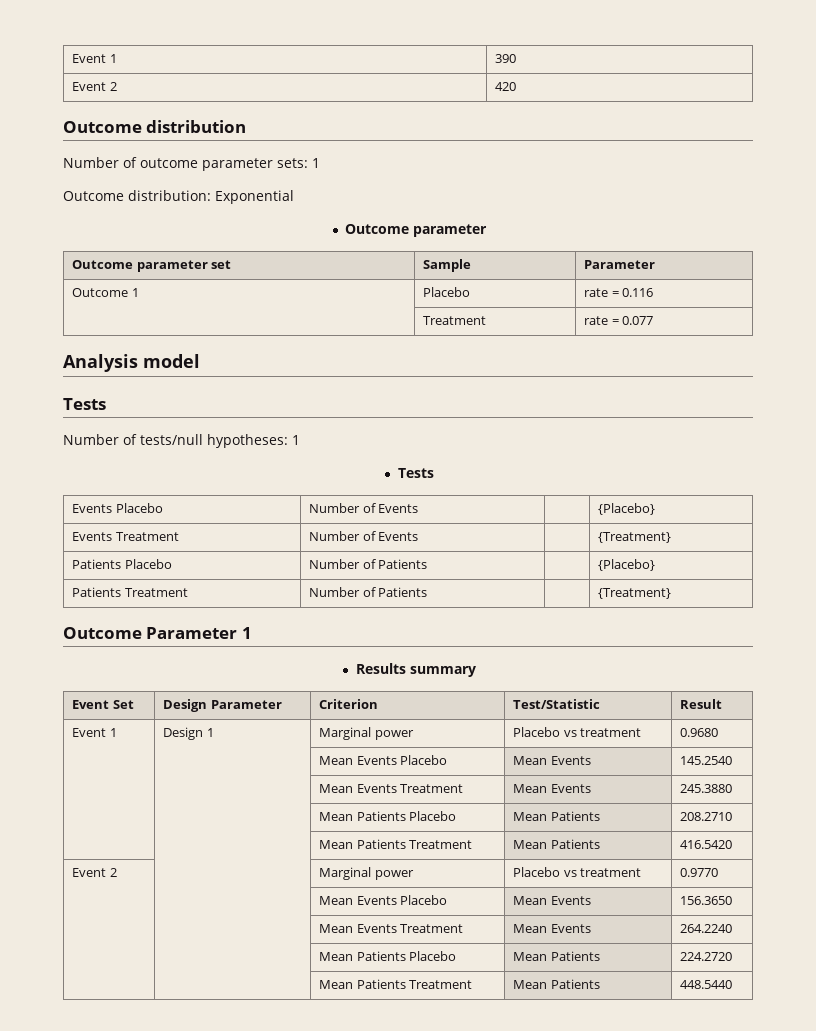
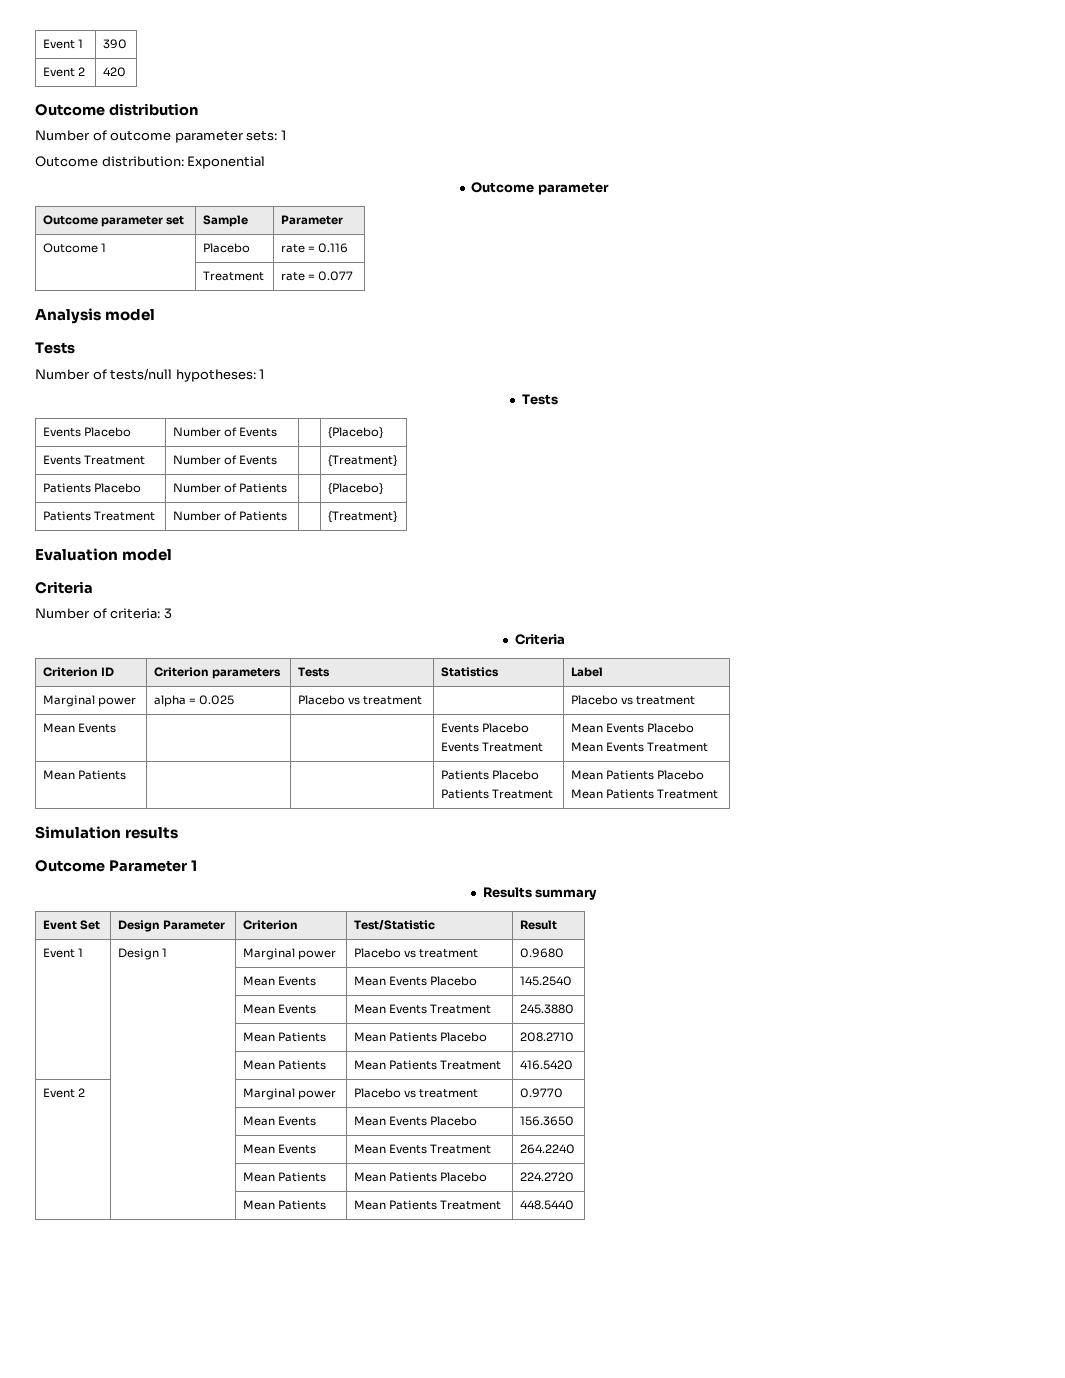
(672, 593) none -> [35,548,173,561] [35,581,93,594] [35,608,172,619] [514,634,565,645] [43,667,115,677] [154,667,282,679] [298,667,331,677] [441,667,500,677] [571,667,604,677] [43,695,137,707] [154,695,235,707] [298,695,423,705] [571,695,696,705] [43,723,117,733] [441,723,530,733] [441,742,544,752] [571,723,695,733] [571,742,709,752] [43,770,127,780] [441,770,540,780] [441,789,554,799] [571,770,705,780] [571,789,719,799] [35,826,179,839] // Evaluation model // Criteria // Number of criteria: 3 // Criteria // Criterion ID | Criterion parameters | Tests | Statistics | Label // Marginal power | alpha = 0.025 | Placebo vs treatment | | Placebo vs treatment // Mean Events | | | Events Placebo // Events Treatment | Mean Events Placebo // Mean Events Treatment // Mean Patients | | | Patients Placebo // Patients Treatment | Mean Patients Placebo // Mean Patients Treatment // Simulation results
[400,755,448,765] [513,756,591,765] Placebo | Mean Events -> [354,976,478,986] | Mean Events Placebo
[400,784,464,793] [513,784,591,793] Treatment | Mean Events -> [354,1004,492,1014] | Mean Events Treatment
[409,811,457,821] [513,811,600,821] Placebo | Mean Patients -> [354,1032,488,1042] | Mean Patients Placebo
[409,840,473,849] [513,839,600,849] Treatment | Mean Patients -> [354,1060,502,1070] | Mean Patients Treatment
[400,895,448,905] [513,896,591,905] Placebo | Mean Events -> [354,1116,478,1126] | Mean Events Placebo
[400,924,464,933] [513,924,591,933] Treatment | Mean Events -> [354,1144,492,1154] | Mean Events Treatment
[409,951,457,961] [513,951,600,961] Placebo | Mean Patients -> [354,1172,488,1182] | Mean Patients Placebo
[409,980,473,989] [513,979,600,989] Treatment | Mean Patients -> [354,1200,502,1210] | Mean Patients Treatment

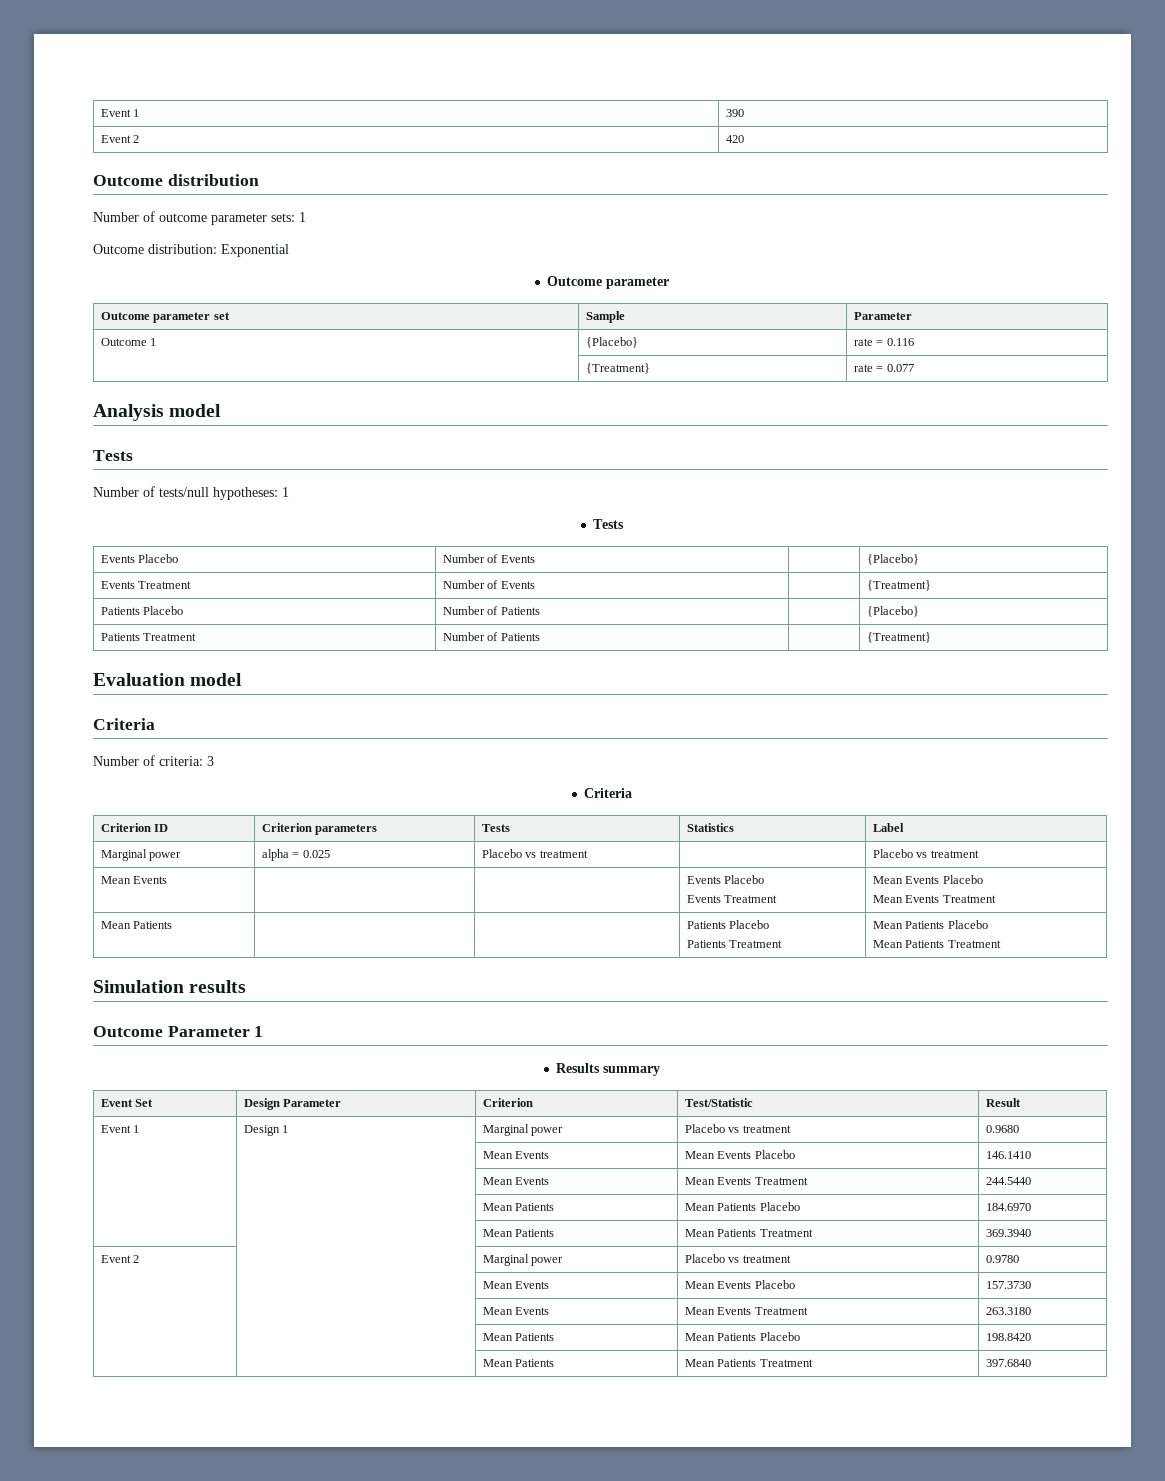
[203,243,251,253] Placebo -> [586,337,639,348] {Placebo}
[203,271,265,281] Treatment -> [586,363,651,374] {Treatment}
[520,976,573,986] [243,1004,317,1014] [354,1004,492,1014] [520,1004,575,1014] [243,1032,327,1042] [354,1032,488,1042] [520,1032,575,1042] [243,1060,327,1070] [354,1060,502,1070] [520,1060,574,1070] 145.2540 // | | Mean Events | Mean Events Treatment | 245.3880 // | | Mean Patients | Mean Patients Placebo | 208.2710 // | | Mean Patients | Mean Patients Treatment | 416.5420 -> [986,1151,1032,1159] [483,1177,550,1185] [685,1177,808,1185] [986,1177,1032,1185] [483,1203,555,1211] [685,1202,800,1211] [986,1203,1032,1211] [483,1229,555,1237] [685,1229,813,1237] [986,1229,1032,1237] 146.1410 // | | Mean Events | Mean Events Treatment | 244.5440 // | | Mean Patients | Mean Patients Placebo | 184.6970 // | | Mean Patients | Mean Patients Treatment | 369.3940
[520,1088,564,1098] [243,1116,317,1126] [354,1116,478,1126] [520,1116,575,1126] [243,1144,317,1154] [354,1144,492,1154] [520,1144,576,1154] [243,1172,327,1182] [354,1172,488,1182] [520,1172,575,1182] [243,1200,327,1210] [354,1200,502,1210] [520,1200,575,1210] 0.9770 // | | Mean Events | Mean Events Placebo | 156.3650 // | | Mean Events | Mean Events Treatment | 264.2240 // | | Mean Patients | Mean Patients Placebo | 224.2720 // | | Mean Patients | Mean Patients Treatment | 448.5440 -> [986,1255,1020,1263] [483,1281,550,1289] [685,1280,795,1289] [986,1281,1032,1289] [483,1307,550,1315] [685,1307,808,1315] [986,1307,1032,1315] [483,1333,555,1341] [685,1332,800,1341] [986,1333,1032,1341] [483,1359,555,1367] [685,1359,813,1367] [986,1359,1032,1367] 0.9780 // | | Mean Events | Mean Events Placebo | 157.3730 // | | Mean Events | Mean Events Treatment | 263.3180 // | | Mean Patients | Mean Patients Placebo | 198.8420 // | | Mean Patients | Mean Patients Treatment | 397.6840

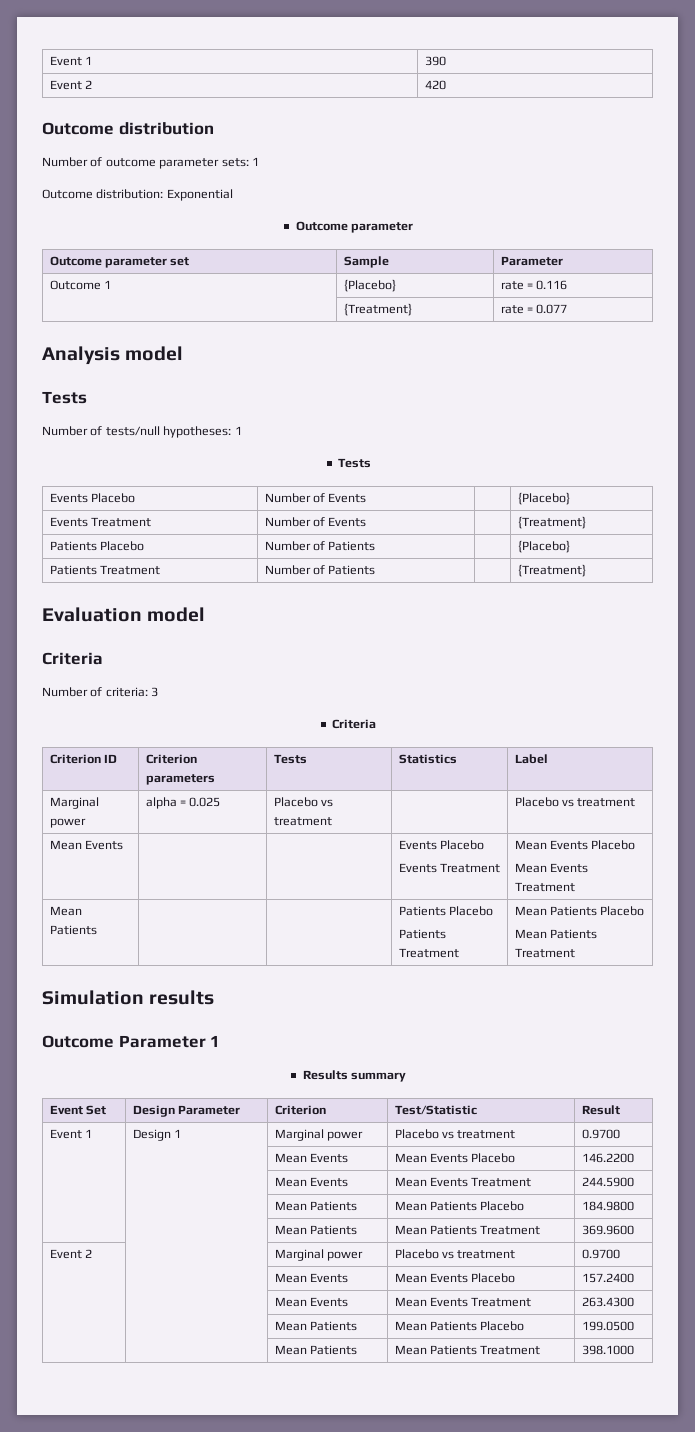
[986,1125,1020,1133] [483,1151,550,1159] [685,1150,795,1159] [986,1151,1032,1159] [483,1177,550,1185] [685,1177,808,1185] [986,1177,1032,1185] [483,1203,555,1211] [685,1202,800,1211] [986,1203,1032,1211] [483,1229,555,1237] [685,1229,813,1237] [986,1229,1032,1237] 0.9680 // | | Mean Events | Mean Events Placebo | 146.1410 // | | Mean Events | Mean Events Treatment | 244.5440 // | | Mean Patients | Mean Patients Placebo | 184.6970 // | | Mean Patients | Mean Patients Treatment | 369.3940 -> [581,1129,620,1139] [274,1153,348,1163] [394,1153,516,1163] [581,1153,634,1163] [274,1177,348,1187] [394,1177,532,1187] [581,1177,634,1187] [274,1201,357,1211] [394,1201,525,1211] [581,1201,634,1211] [274,1225,357,1235] [394,1225,541,1235] [581,1225,634,1235] 0.9700 // | | Mean Events | Mean Events Placebo | 146.2200 // | | Mean Events | Mean Events Treatment | 244.5900 // | | Mean Patients | Mean Patients Placebo | 184.9800 // | | Mean Patients | Mean Patients Treatment | 369.9600
[986,1255,1020,1263] [483,1281,550,1289] [685,1280,795,1289] [986,1281,1032,1289] [483,1307,550,1315] [685,1307,808,1315] [986,1307,1032,1315] [483,1333,555,1341] [685,1332,800,1341] [986,1333,1032,1341] [483,1359,555,1367] [685,1359,813,1367] [986,1359,1032,1367] 0.9780 // | | Mean Events | Mean Events Placebo | 157.3730 // | | Mean Events | Mean Events Treatment | 263.3180 // | | Mean Patients | Mean Patients Placebo | 198.8420 // | | Mean Patients | Mean Patients Treatment | 397.6840 -> [581,1249,620,1259] [274,1273,348,1283] [394,1273,516,1283] [581,1273,634,1283] [274,1297,348,1307] [394,1297,532,1307] [581,1297,634,1307] [274,1321,357,1331] [394,1321,525,1331] [581,1321,634,1331] [274,1345,357,1355] [394,1345,541,1355] [581,1345,634,1355] 0.9700 // | | Mean Events | Mean Events Placebo | 157.2400 // | | Mean Events | Mean Events Treatment | 263.4300 // | | Mean Patients | Mean Patients Placebo | 199.0500 // | | Mean Patients | Mean Patients Treatment | 398.1000

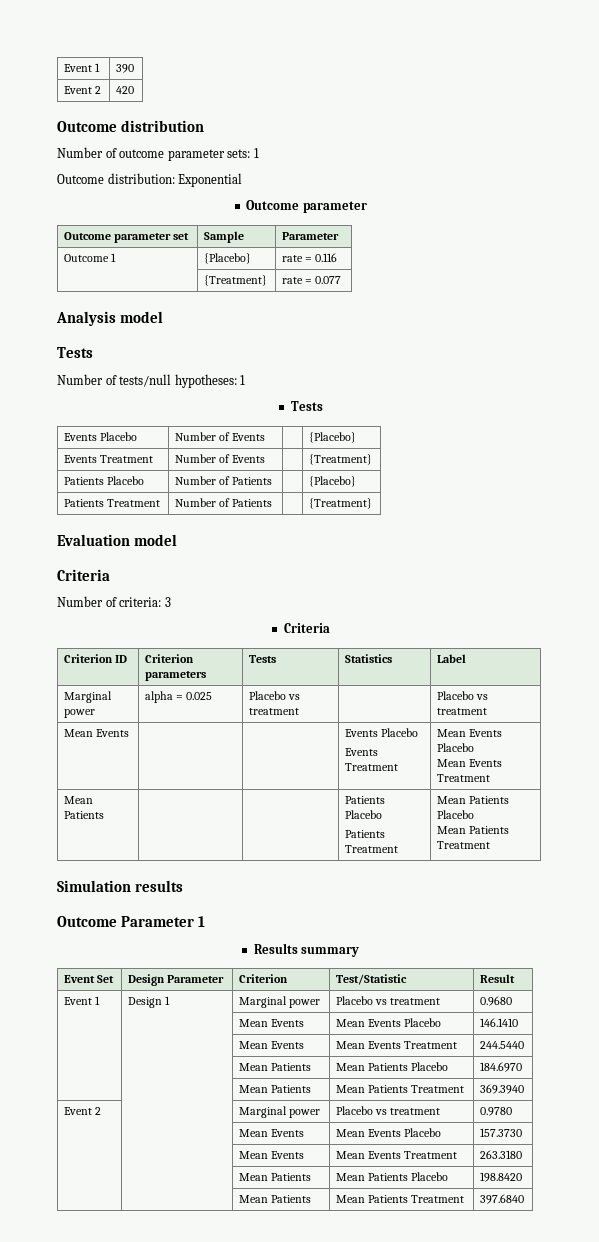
[581,1129,620,1139] [274,1153,348,1163] [394,1153,516,1163] [581,1153,634,1163] [274,1177,348,1187] [394,1177,532,1187] [581,1177,634,1187] [274,1201,357,1211] [394,1201,525,1211] [581,1201,634,1211] [274,1225,357,1235] [394,1225,541,1235] [581,1225,634,1235] 0.9700 // | | Mean Events | Mean Events Placebo | 146.2200 // | | Mean Events | Mean Events Treatment | 244.5900 // | | Mean Patients | Mean Patients Placebo | 184.9800 // | | Mean Patients | Mean Patients Treatment | 369.9600 -> [479,996,512,1006] [238,1019,304,1027] [335,1018,442,1027] [479,1018,518,1027] [238,1041,304,1049] [335,1041,458,1049] [479,1041,524,1049] [238,1063,311,1071] [335,1062,449,1071] [479,1062,522,1072] [238,1085,311,1093] [335,1085,465,1093] [479,1084,524,1094] 0.9680 // | | Mean Events | Mean Events Placebo | 146.1410 // | | Mean Events | Mean Events Treatment | 244.5440 // | | Mean Patients | Mean Patients Placebo | 184.6970 // | | Mean Patients | Mean Patients Treatment | 369.3940
[581,1249,620,1259] [274,1273,348,1283] [394,1273,516,1283] [581,1273,634,1283] [274,1297,348,1307] [394,1297,532,1307] [581,1297,634,1307] [274,1321,357,1331] [394,1321,525,1331] [581,1321,634,1331] [274,1345,357,1355] [394,1345,541,1355] [581,1345,634,1355] 0.9700 // | | Mean Events | Mean Events Placebo | 157.2400 // | | Mean Events | Mean Events Treatment | 263.4300 // | | Mean Patients | Mean Patients Placebo | 199.0500 // | | Mean Patients | Mean Patients Treatment | 398.1000 -> [479,1107,512,1116] [238,1129,304,1137] [335,1128,442,1137] [479,1128,522,1137] [238,1151,304,1159] [335,1151,458,1159] [479,1150,522,1159] [238,1173,311,1181] [335,1172,449,1181] [479,1172,522,1182] [238,1195,311,1203] [335,1195,465,1203] [479,1194,524,1204] 0.9780 // | | Mean Events | Mean Events Placebo | 157.3730 // | | Mean Events | Mean Events Treatment | 263.3180 // | | Mean Patients | Mean Patients Placebo | 198.8420 // | | Mean Patients | Mean Patients Treatment | 397.6840

